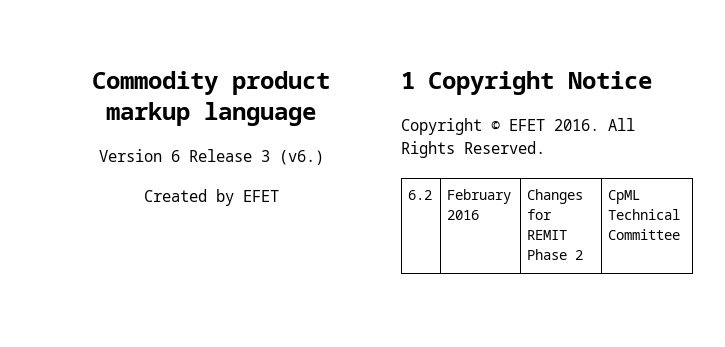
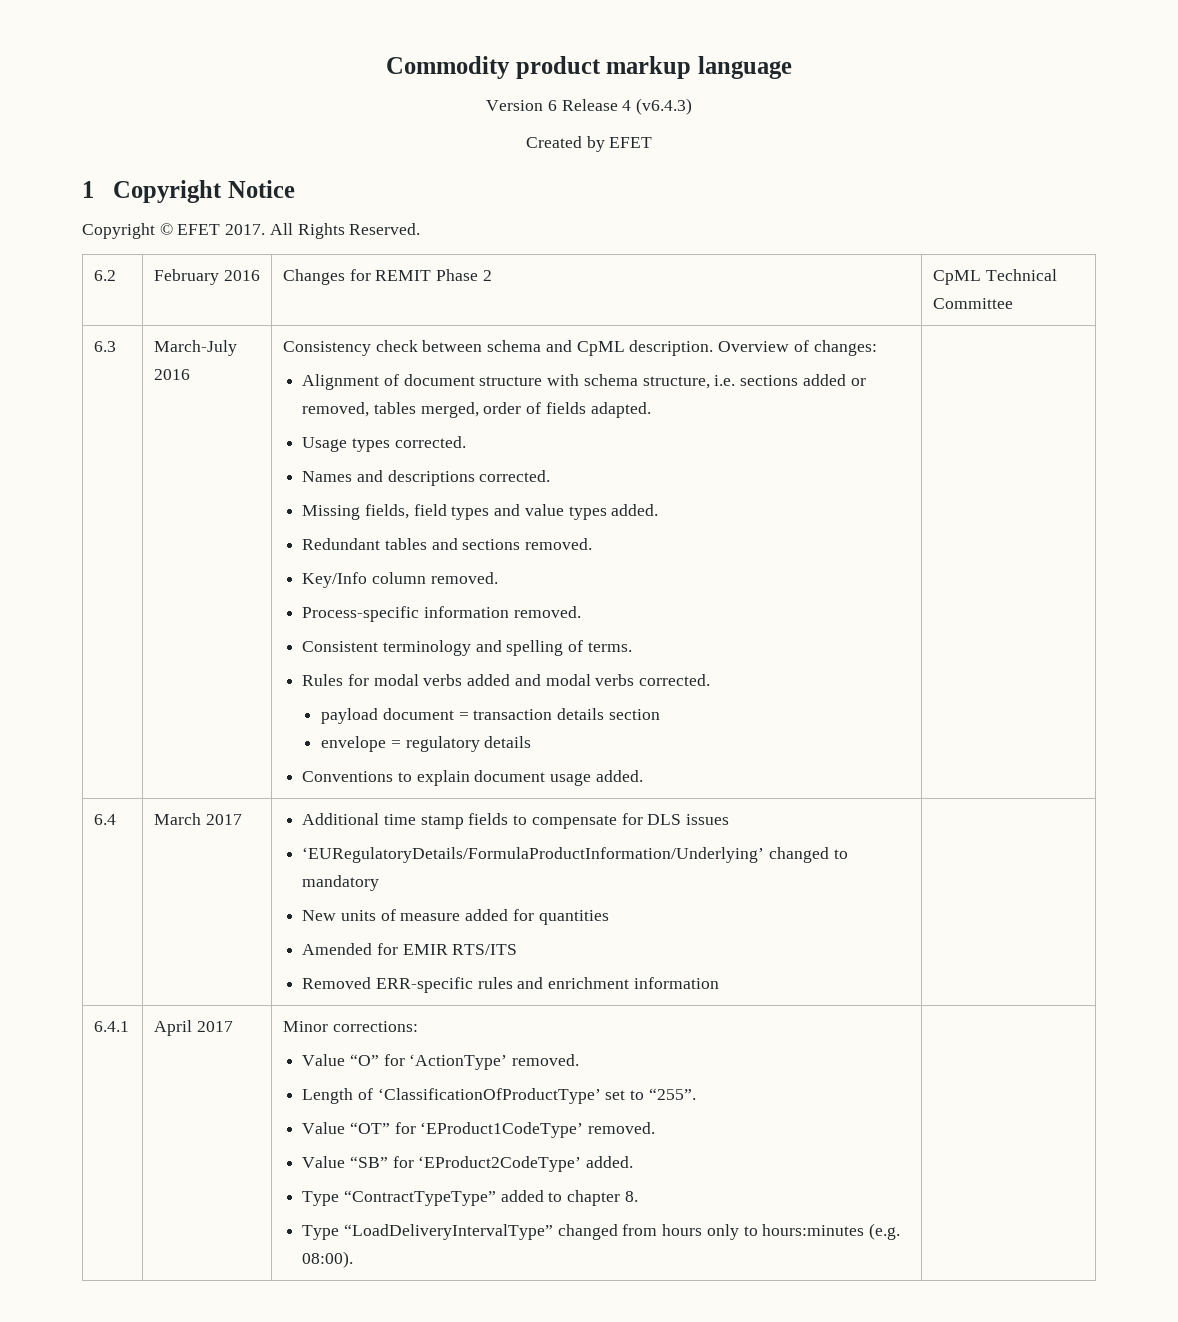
[260,150,324,165] 3 (v6.) -> [622,98,692,115] 4 (v6.4.3)
[554,119,599,131] 2016. -> [225,224,266,235] 2017.
(681, 234) none -> [94,341,117,352] [154,340,238,356] [154,369,191,380] [283,340,877,356] [302,374,866,390] [302,402,651,418] [302,436,466,452] [302,470,551,486] [302,504,659,520] [302,538,593,550] [302,572,498,588] [302,606,581,622] [302,640,632,656] [302,674,711,686] [321,708,660,724] [321,736,532,752] [302,770,643,786] [94,814,117,825] [154,813,242,825] [302,813,730,829] [302,847,848,863] [302,875,380,891] [302,909,609,925] [302,943,518,955] [302,977,719,993] [94,1021,130,1032] [154,1020,233,1036] [283,1021,418,1032] [302,1054,580,1070] [302,1088,696,1104] [302,1122,656,1138] [302,1156,634,1172] [302,1190,638,1206] [302,1223,901,1240] [302,1251,354,1268] // 6.3 | March-July 2016 | Consistency check between schema and CpML description. Overview of changes: // Alignment of document structure with schema structure, i.e. sections added or removed, tables merged, order of fields adapted. // Usage types corrected. // Names and descriptions corrected. // Missing fields, field types and value types added. // Redundant tables and sections removed. // Key/Info column removed. // Process-specific information removed. // Consistent terminology and spelling of terms. // Rules for modal verbs added and modal verbs corrected. // payload document = transaction details section // envelope = regulatory details // Conventions to explain document usage added. | // 6.4 | March 2017 | Additional time stamp fields to compensate for DLS issues // ‘EURegulatoryDetails/FormulaProductInformation/Underlying’ changed to mandatory // New units of measure added for quantities // Amended for EMIR RTS/ITS // Removed ERR-specific rules and enrichment information | // 6.4.1 | April 2017 | Minor corrections: // Value “O” for ‘ActionType’ removed. // Length of ‘ClassificationOfProductType’ set to “255”. // Value “OT” for ‘EProduct1CodeType’ removed. // Value “SB” for ‘EProduct2CodeType’ added. // Type “ContractTypeType” added to chapter 8. // Type “LoadDeliveryIntervalType” changed from hours only to hours:minutes (e.g. 08:00). |

